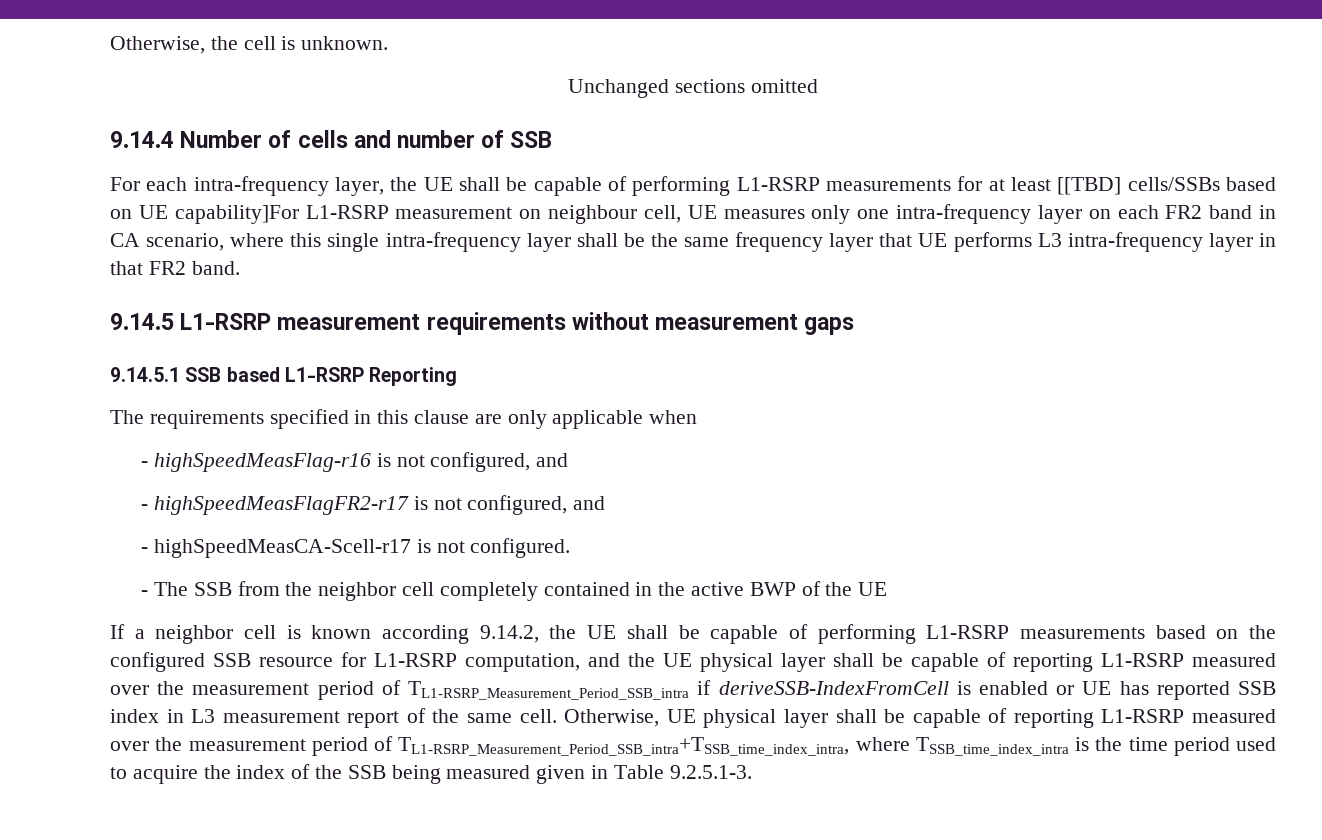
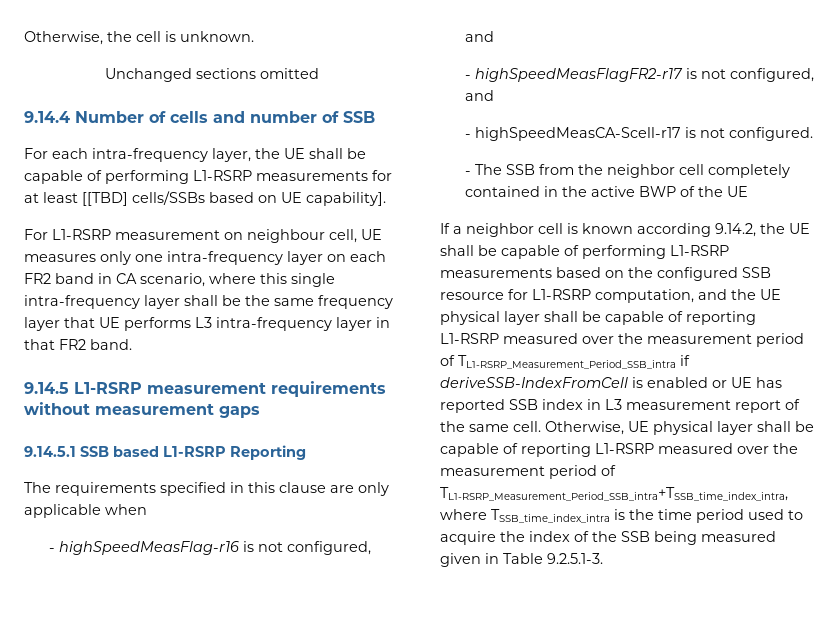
[174,205,299,224] capability]For -> [306,192,386,206] [24,229,48,240] capability]. // For

